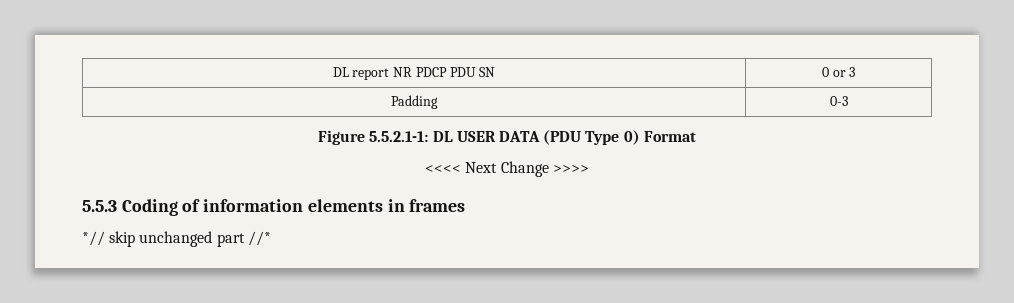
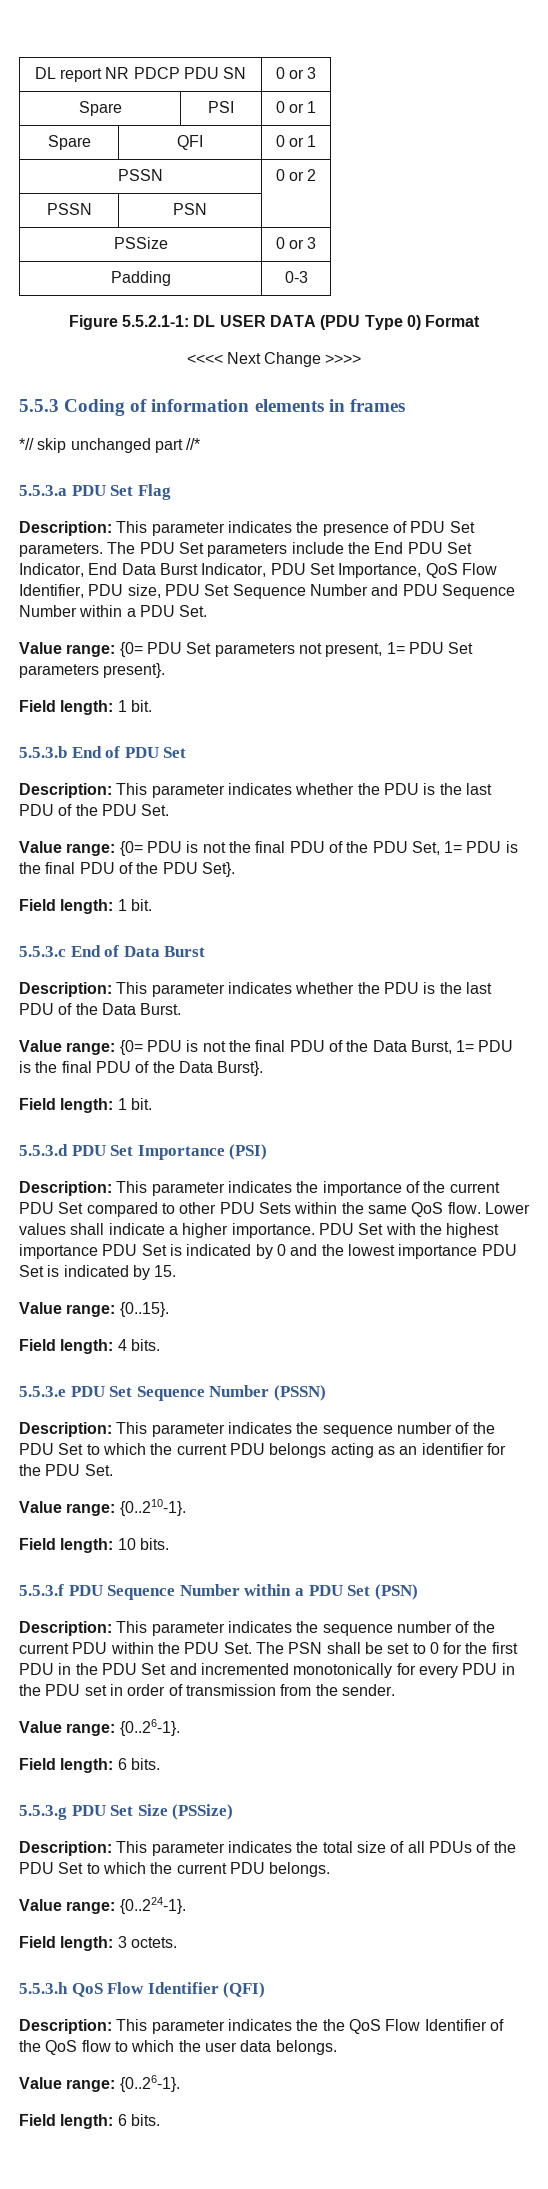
(856, 72) none -> [78,101,122,116] [208,101,234,113] [275,101,317,113] [47,135,91,150] [177,135,203,150] [275,135,317,147] [118,169,163,181] [275,169,317,181] [46,203,92,215] [173,203,207,215] [113,237,168,249] [275,237,317,249] // Spare | PSI | 0 or 1 // Spare | QFI | 0 or 1 // PSSN | 0 or 2 // PSSN | PSN | // PSSize | 0 or 3
(271, 238) none -> [19,484,171,500] [19,521,475,536] [19,542,472,557] [19,563,497,578] [19,584,515,599] [19,605,208,617] [19,642,474,657] [19,663,166,678] [19,700,152,715] [19,746,187,758] [19,783,492,798] [19,804,170,816] [19,841,518,856] [19,862,235,877] [19,899,152,914] [19,945,206,957] [19,982,492,997] [19,1003,182,1015] [19,1040,514,1055] [19,1061,264,1076] [19,1098,152,1113] [19,1144,268,1160] [19,1181,500,1196] [19,1202,530,1217] [19,1223,500,1238] [19,1244,517,1259] [19,1265,177,1280] [19,1302,169,1317] [19,1339,160,1354] [19,1385,326,1401] [19,1422,495,1437] [19,1443,506,1458] [19,1464,113,1476] [19,1499,186,1516] [19,1538,169,1553] [19,1584,418,1600] [19,1621,495,1636] [19,1642,518,1654] [19,1663,515,1678] [19,1684,395,1696] [19,1719,180,1736] [19,1758,160,1773] [19,1804,234,1820] [19,1841,516,1856] [19,1862,331,1877] [19,1897,186,1914] [19,1936,177,1951] [19,1982,266,1998] [19,2019,504,2034] [19,2040,337,2055] [19,2075,180,2092] [19,2114,160,2129] // 5.5.3.a PDU Set Flag // Description: This parameter indicates the presence of PDU Set parameters. The PDU Set parameters include the End PDU Set Indicator, End Data Burst Indicator, PDU Set Importance, QoS Flow Identifier, PDU size, PDU Set Sequence Number and PDU Sequence Number within a PDU Set. // Value range: {0= PDU Set parameters not present, 1= PDU Set parameters present}. // Field length: 1 bit. // 5.5.3.b End of PDU Set // Description: This parameter indicates whether the PDU is the last PDU of the PDU Set. // Value range: {0= PDU is not the final PDU of the PDU Set, 1= PDU is the final PDU of the PDU Set}. // Field length: 1 bit. // 5.5.3.c End of Data Burst // Description: This parameter indicates whether the PDU is the last PDU of the Data Burst. // Value range: {0= PDU is not the final PDU of the Data Burst, 1= PDU is the final PDU of the Data Burst}. // Field length: 1 bit. // 5.5.3.d PDU Set Importance (PSI) // Description: This parameter indicates the importance of the current PDU Set compared to other PDU Sets within the same QoS flow. Lower values shall indicate a higher importance. PDU Set with the highest importance PDU Set is indicated by 0 and the lowest importance PDU Set is indicated by 15. // Value range: {0..15}. // Field length: 4 bits. // 5.5.3.e PDU Set Sequence Number (PSSN) // Description: This parameter indicates the sequence number of the PDU Set to which the current PDU belongs acting as an identifier for the PDU Set. // Value range: {0..210-1}. // Field length: 10 bits. // 5.5.3.f PDU Sequence Number within a PDU Set (PSN) // Description: This parameter indicates the sequence number of the current PDU within the PDU Set. The PSN shall be set to 0 for the first PDU in the PDU Set and incremented monotonically for every PDU in the PDU set in order of transmission from the sender. // Value range: {0..26-1}. // Field length: 6 bits. // 5.5.3.g PDU Set Size (PSSize) // Description: This parameter indicates the total size of all PDUs of the PDU Set to which the current PDU belongs. // Value range: {0..224-1}. // Field length: 3 octets. // 5.5.3.h QoS Flow Identifier (QFI) // Description: This parameter indicates the the QoS Flow Identifier of the QoS flow to which the user data belongs. // Value range: {0..26-1}. // Field length: 6 bits.

